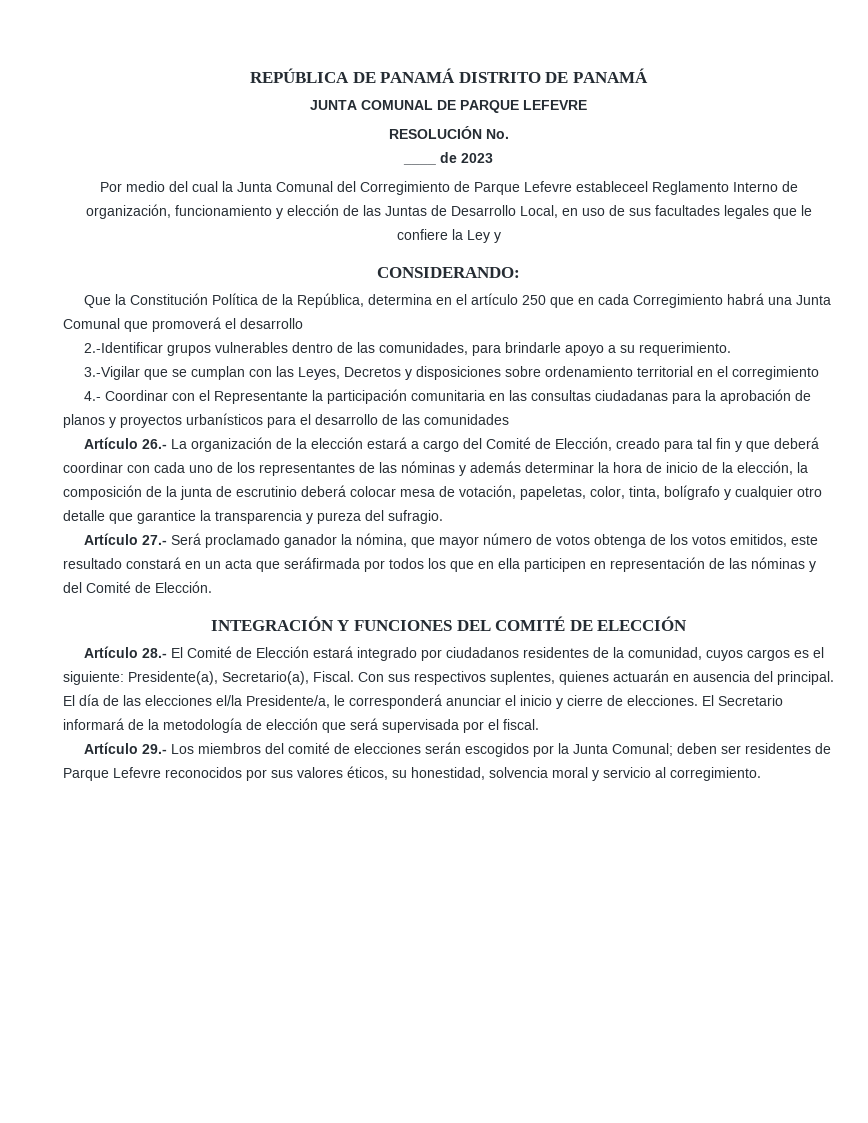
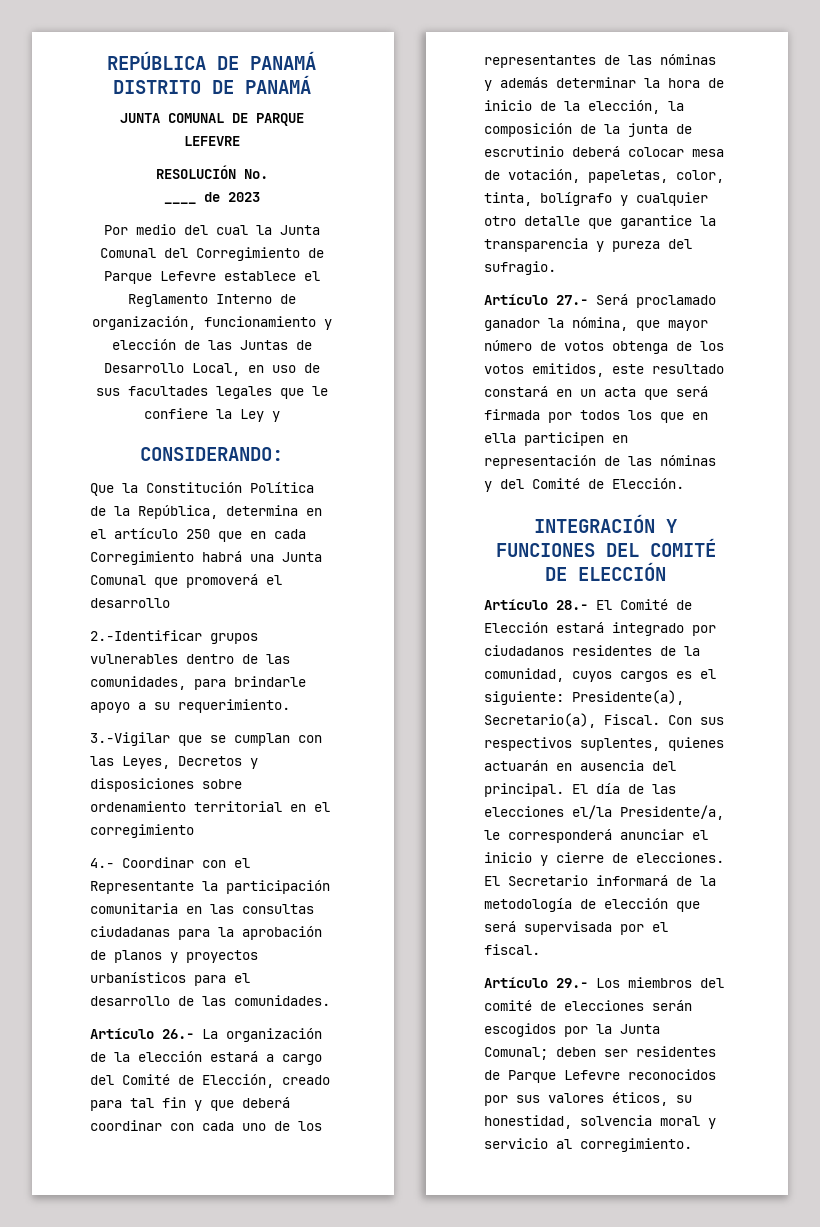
[575,181,648,192] estableceel -> [223,271,320,281] establece el
[424,414,509,425] comunidades -> [234,995,330,1006] comunidades.
[284,557,360,569] seráfirmada -> [676,386,708,397] [484,409,540,420] será firmada

